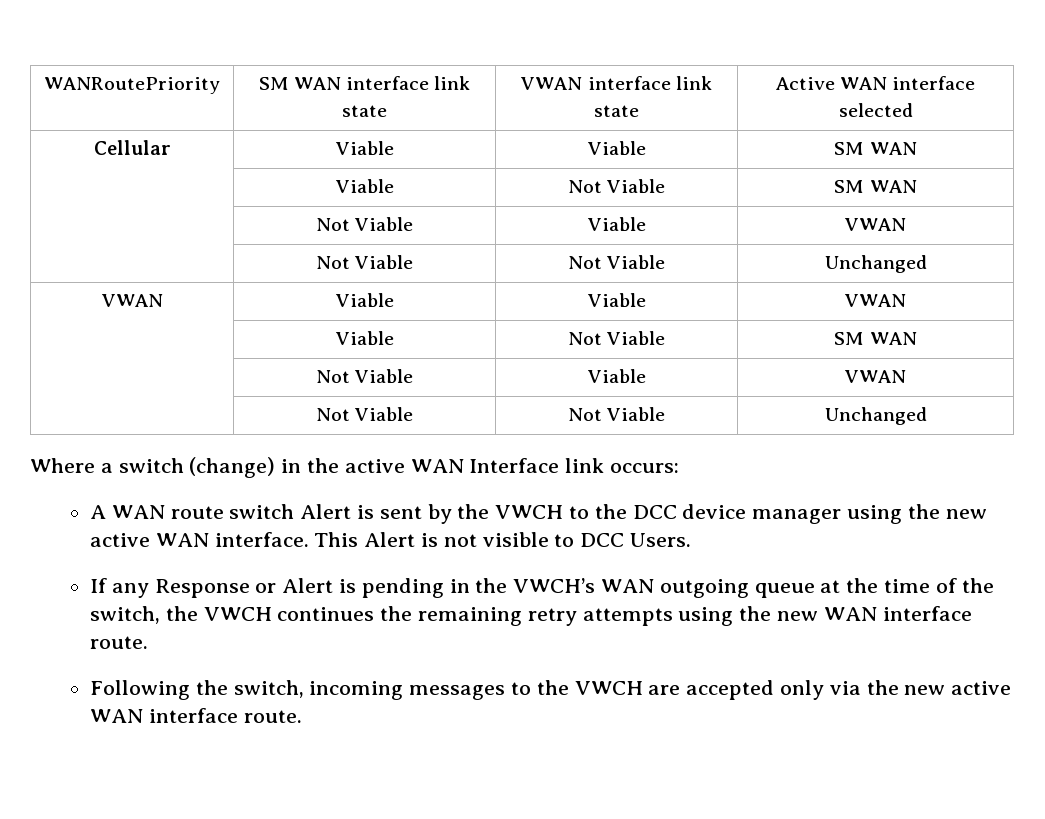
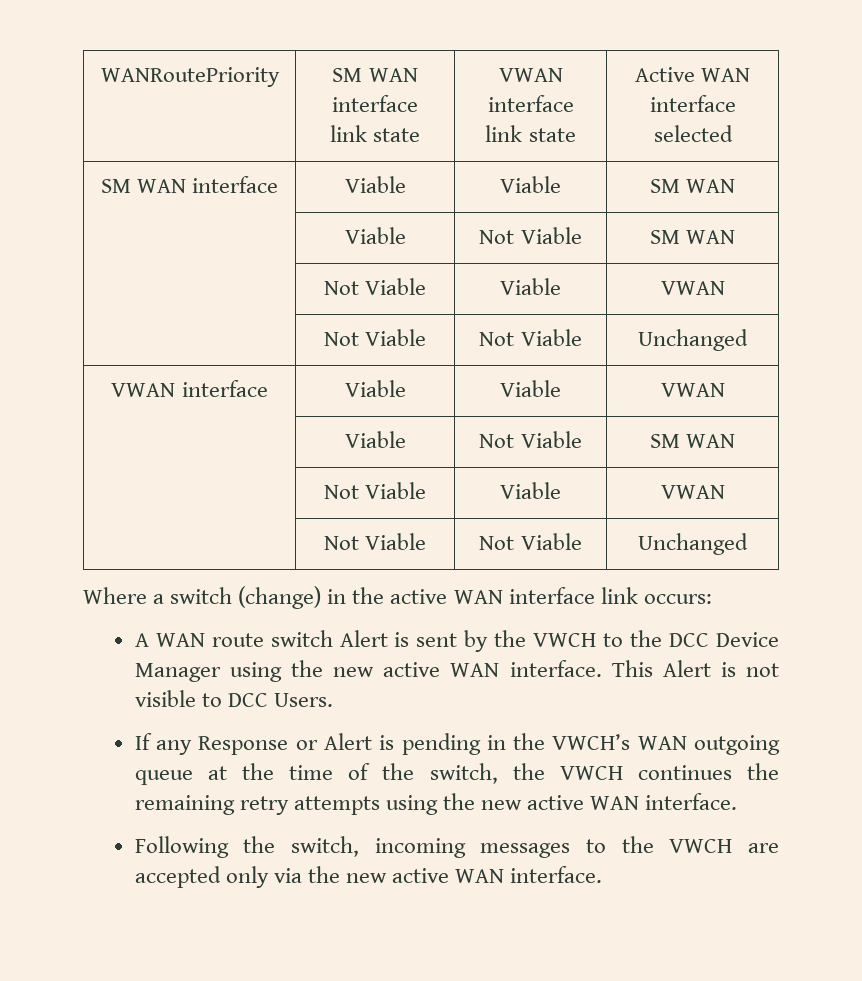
[93,140,171,155] Cellular -> [100,176,279,193] SM WAN interface
(163, 300) none -> [181,380,268,397] interface
[469,458,560,473] Interface -> [508,587,595,604] interface
[682,504,842,524] device manager -> [716,632,779,647] [134,663,221,682] Device Manager
[823,606,972,621] [89,636,148,649] WAN interface route. -> [527,793,738,810] active WAN interface.
[148,708,302,723] interface route. -> [510,866,603,883] interface.

